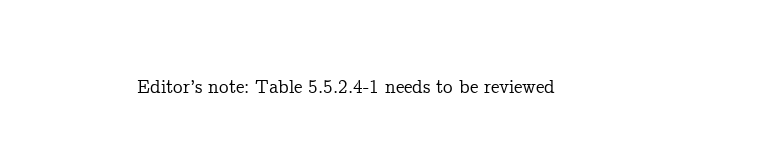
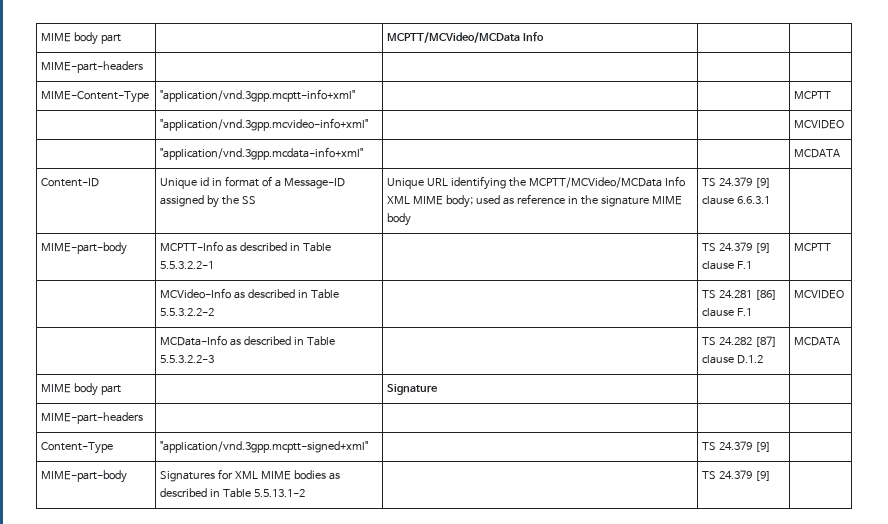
[137,80,556,93] Editor’s note: Table 5.5.2.4-1 needs to be reviewed -> [41,32,121,45] [387,32,545,43] [41,61,144,73] [41,91,150,103] [160,89,356,102] [794,91,832,99] [160,118,369,131] [794,120,845,129] [160,147,364,160] [794,149,841,158] [41,178,100,187] [160,176,345,189] [160,195,256,208] [387,176,685,190] [387,194,682,208] [387,213,412,226] [702,177,771,188] [702,196,771,205] [41,242,128,255] [160,241,331,252] [160,261,215,269] [702,242,771,253] [702,261,753,270] [794,243,832,251] [160,288,339,299] [160,308,215,316] [702,290,777,300] [702,308,753,317] [794,290,845,299] [160,335,335,346] [160,355,215,363] [702,336,777,347] [702,355,764,364] [794,337,841,346] [41,383,121,396] [387,384,439,395] [41,412,144,424] [41,442,114,454] [160,441,369,453] [702,441,771,452] [41,470,128,483] [160,469,340,482] [160,488,305,498] [702,470,771,481] MIME body part | | MCPTT/MCVideo/MCData Info | | // MIME-part-headers | | | | // MIME-Content-Type | "application/vnd.3gpp.mcptt-info+xml" | | | MCPTT // | "application/vnd.3gpp.mcvideo-info+xml" | | | MCVIDEO // | "application/vnd.3gpp.mcdata-info+xml" | | | MCDATA // Content-ID | Unique id in format of a Message-ID assigned by the SS | Unique URL identifying the MCPTT/MCVideo/MCData Info XML MIME body; used as reference in the signature MIME body | TS 24.379 [9] clause 6.6.3.1 | // MIME-part-body | MCPTT-Info as described in Table 5.5.3.2.2-1 | | TS 24.379 [9] clause F.1 | MCPTT // | MCVideo-Info as described in Table 5.5.3.2.2-2 | | TS 24.281 [86] clause F.1 | MCVIDEO // | MCData-Info as described in Table 5.5.3.2.2-3 | | TS 24.282 [87] clause D.1.2 | MCDATA // MIME body part | | Signature | | // MIME-part-headers | | | | // Content-Type | "application/vnd.3gpp.mcptt-signed+xml" | | TS 24.379 [9] | // MIME-part-body | Signatures for XML MIME bodies as described in Table 5.5.13.1-2 | | TS 24.379 [9] |

